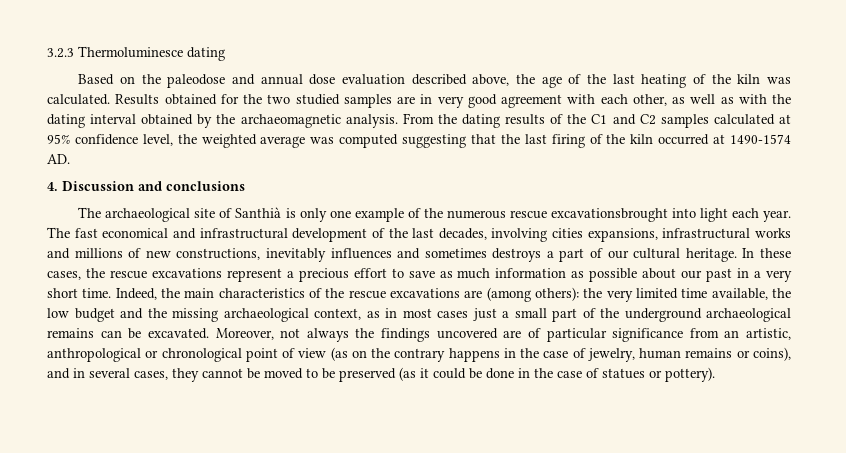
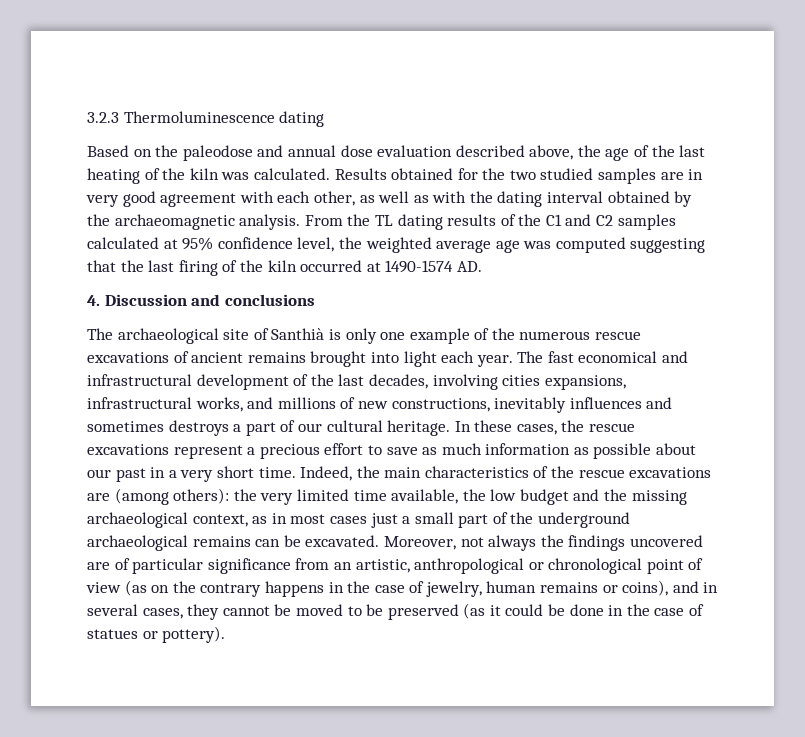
[78,46,183,58] Thermoluminesce -> [123,111,275,123] Thermoluminescence
(457, 119) none -> [374,215,393,226] TL
(306, 142) none -> [495,240,520,253] age
[550,208,668,222] excavationsbrought -> [87,351,367,367] excavations of ancient remains brought
[755,228,791,238] works -> [195,397,243,412] works,

